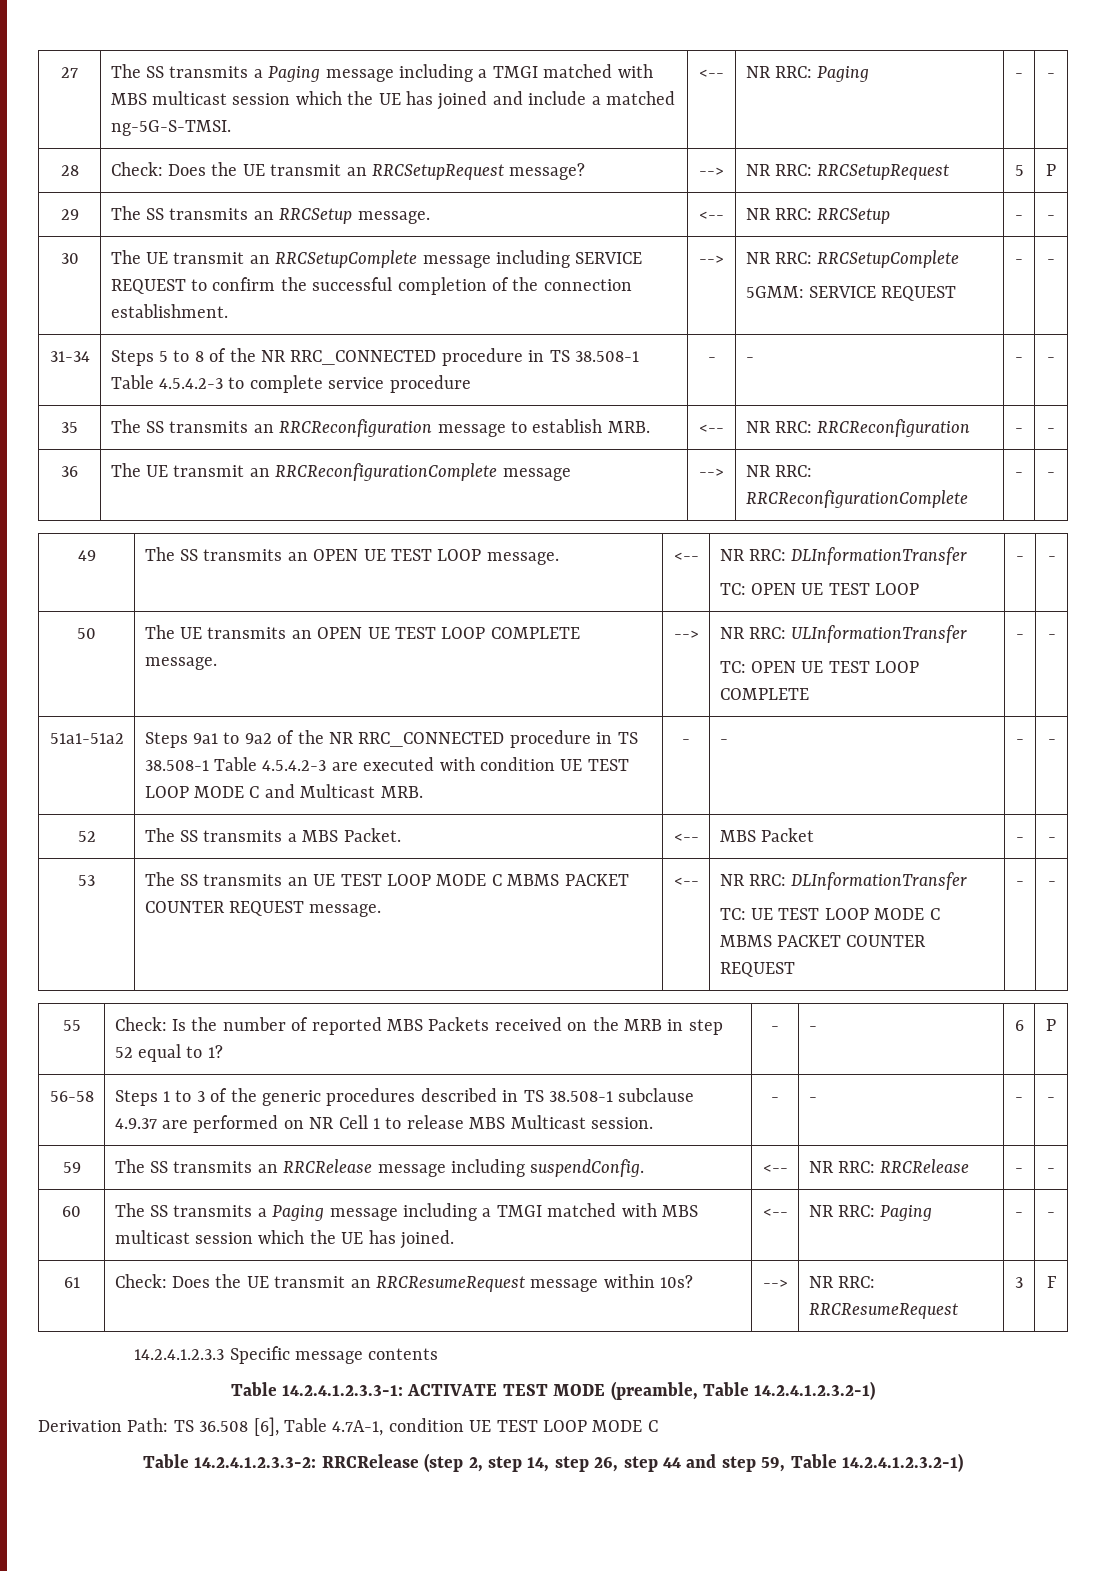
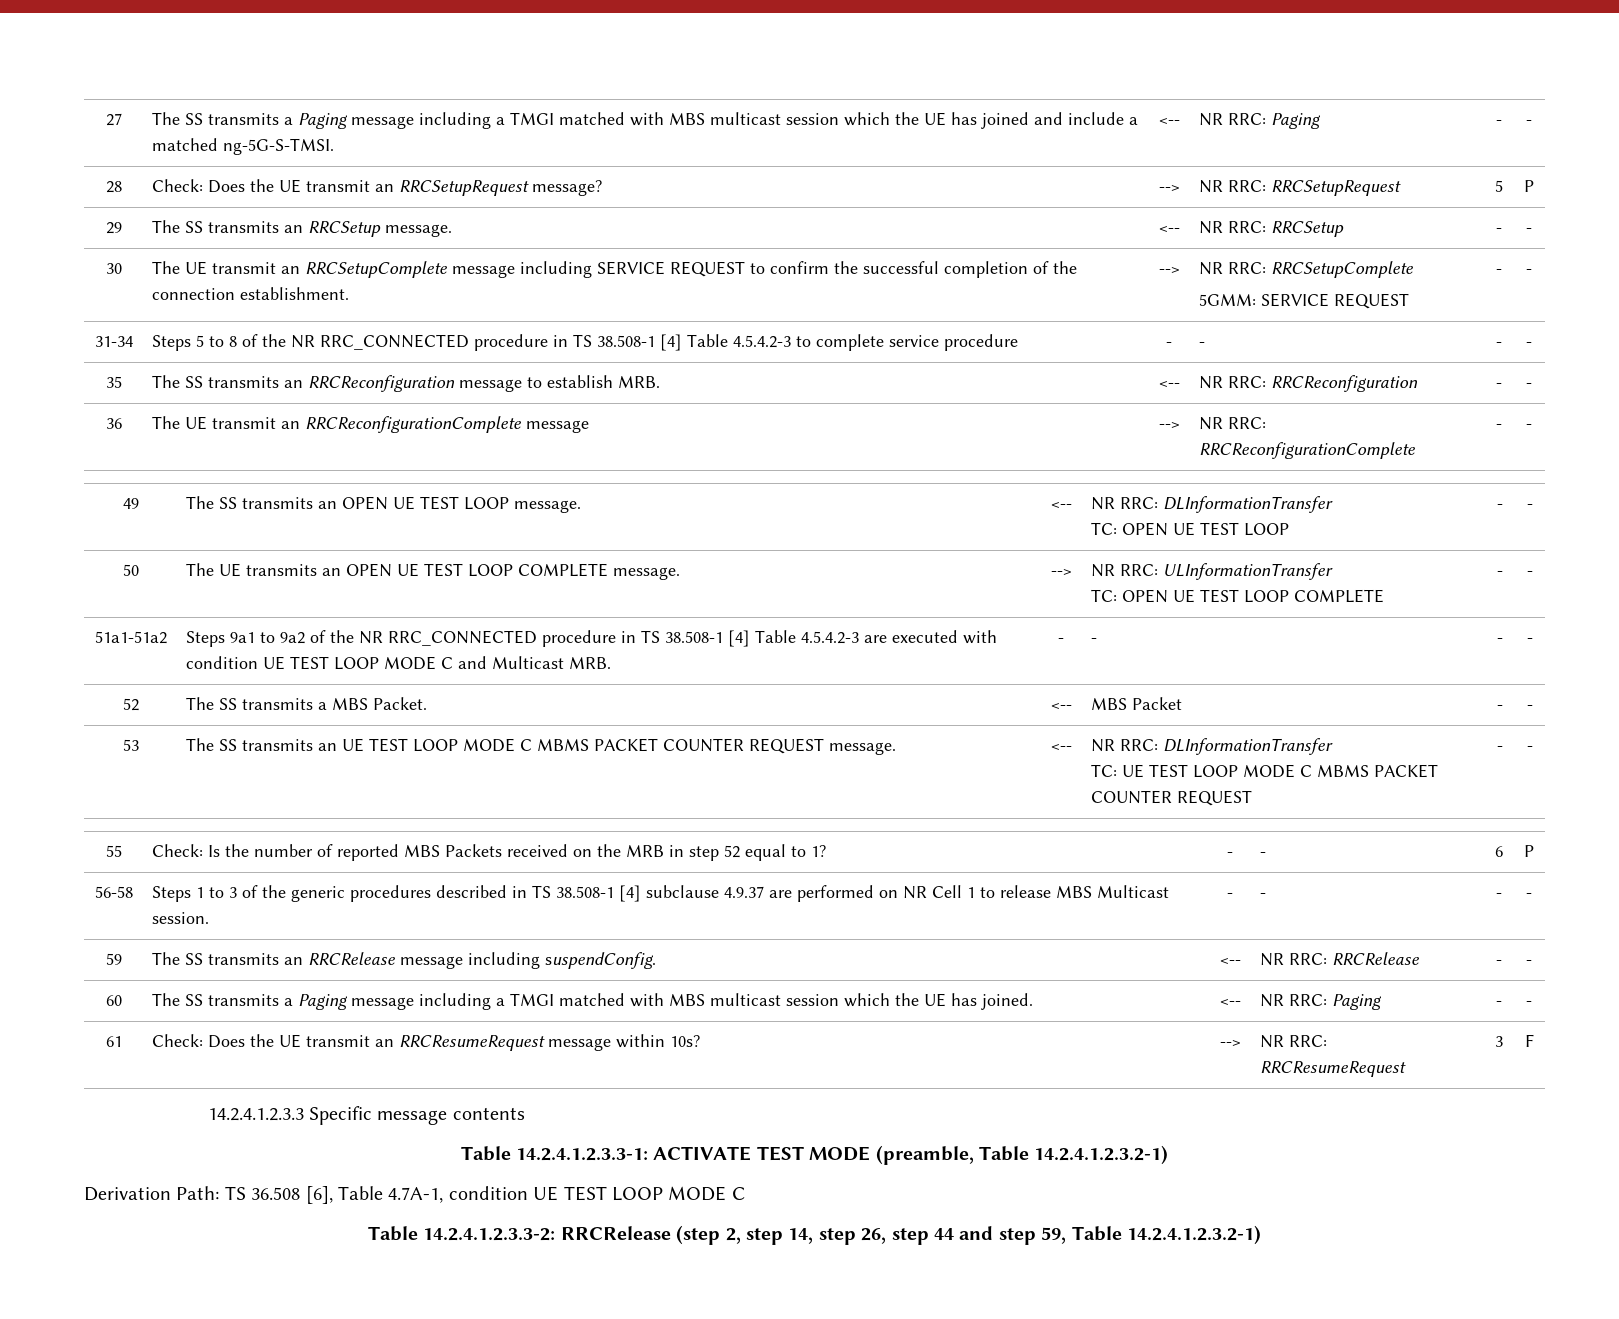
(639, 356) none -> [659,334,682,351] [4]
(209, 765) none -> [727,630,750,647] [4]
(613, 1096) none -> [618,885,641,902] [4]

